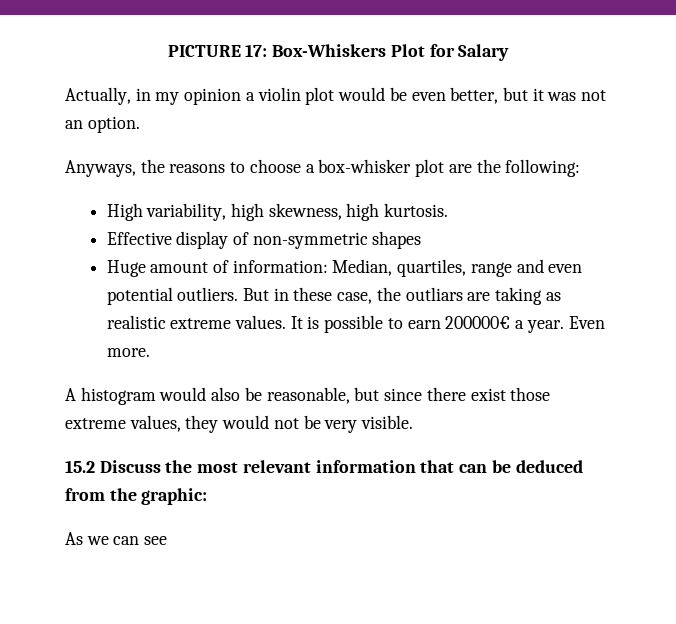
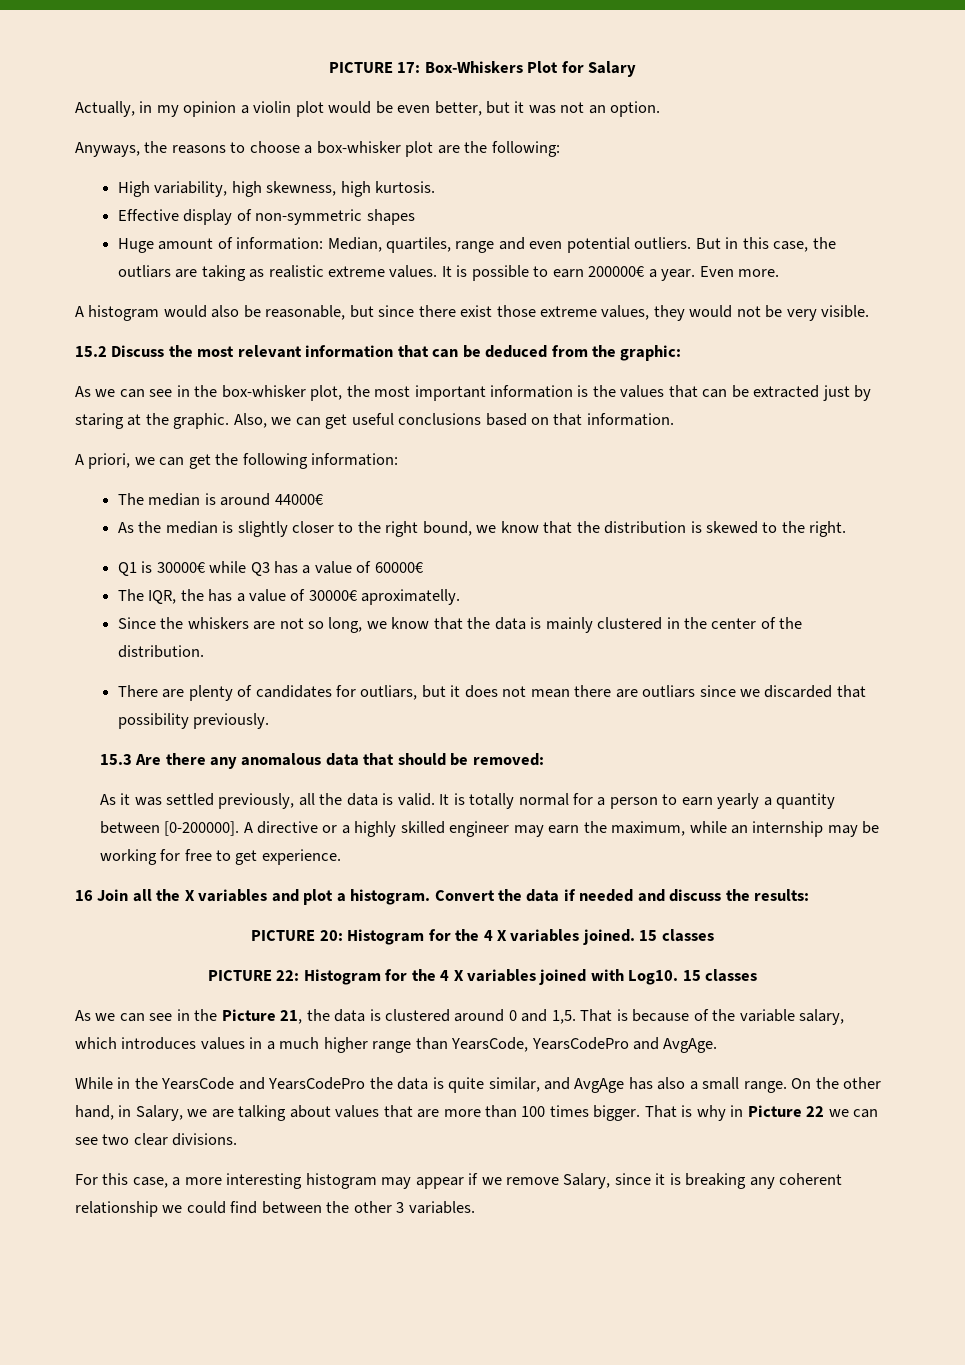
[293,287,333,301] these -> [742,237,769,249] this
(168, 540) none -> [176,385,872,401] [75,413,674,429] [75,453,399,469] [117,493,324,506] [117,521,847,537] [117,561,424,576] [117,589,461,605] [117,617,803,633] [117,645,204,658] [117,685,866,701] [117,713,270,729] [99,753,544,769] [99,793,836,809] [99,821,880,837] [99,849,341,865] [75,889,810,905] [251,929,714,945] [207,969,758,985] [75,1009,845,1025] [75,1037,718,1053] [75,1077,882,1093] [75,1105,879,1121] [75,1133,238,1146] [75,1173,843,1189] [75,1201,475,1217] in the box-whisker plot, the most important information is the values that can be extracted just by staring at the graphic. Also, we can get useful conclusions based on that information. // A priori, we can get the following information: // The median is around 44000€ // As the median is slightly closer to the right bound, we know that the distribution is skewed to the right. // Q1 is 30000€ while Q3 has a value of 60000€ // The IQR, the has a value of 30000€ aproximatelly. // Since the whiskers are not so long, we know that the data is mainly clustered in the center of the distribution. // There are plenty of candidates for outliars, but it does not mean there are outliars since we discarded that possibility previously. // 15.3 Are there any anomalous data that should be removed: // As it was settled previously, all the data is valid. It is totally normal for a person to earn yearly a quantity between [0-200000]. A directive or a highly skilled engineer may earn the maximum, while an internship may be working for free to get experience. // 16 Join all the X variables and plot a histogram. Convert the data if needed and discuss the results: // PICTURE 20: Histogram for the 4 X variables joined. 15 classes // PICTURE 22: Histogram for the 4 X variables joined with Log10. 15 classes // As we can see in the Picture 21, the data is clustered around 0 and 1,5. That is because of the variable salary, which introduces values in a much higher range than YearsCode, YearsCodePro and AvgAge. // While in the YearsCode and YearsCodePro the data is quite similar, and AvgAge has also a small range. On the other hand, in Salary, we are talking about values that are more than 100 times bigger. That is why in Picture 22 we can see two clear divisions. // For this case, a more interesting histogram may appear if we remove Salary, since it is breaking any coherent relationship we could find between the other 3 variables.

